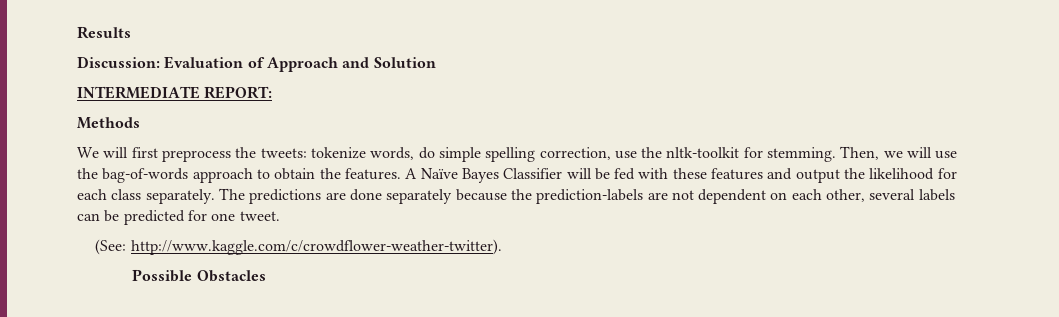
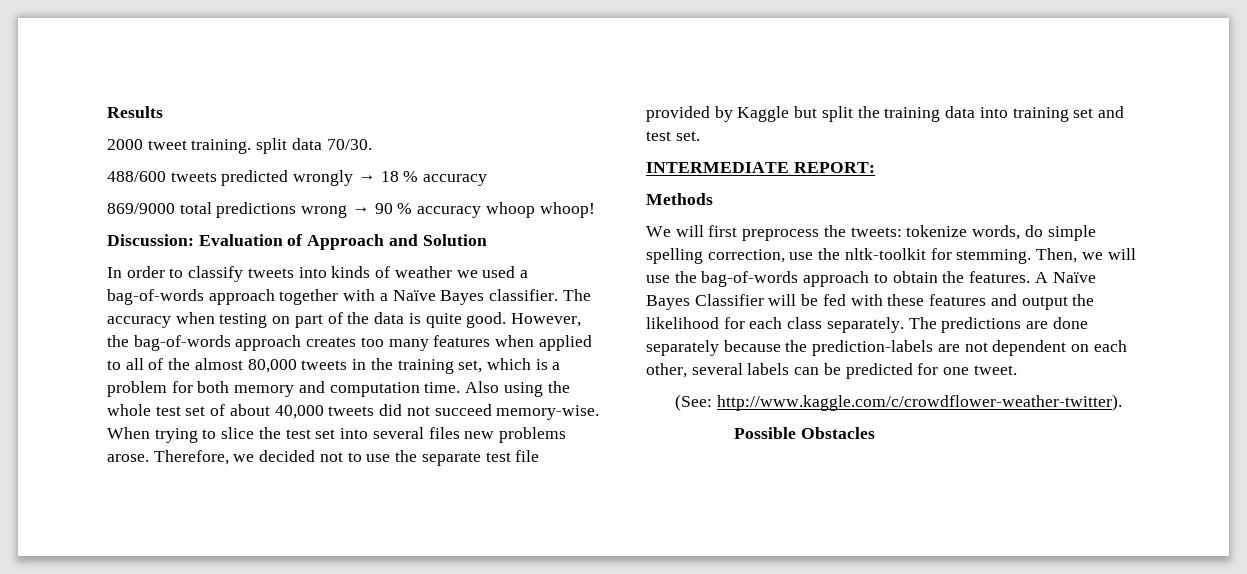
(131, 32) none -> [107,138,372,154] [107,170,488,186] [107,202,595,218] // 2000 tweet training. split data 70/30. // 488/600 tweets predicted wrongly → 18 % accuracy // 869/9000 total predictions wrong → 90 % accuracy whoop whoop!
(436, 62) none -> [107,266,528,282] [107,289,591,305] [107,312,581,328] [107,335,592,351] [107,358,561,374] [107,381,570,397] [107,404,600,420] [107,427,566,443] [107,450,540,466] [646,106,1124,122] [646,131,700,141] // In order to classify tweets into kinds of weather we used a bag-of-words approach together with a Naïve Bayes classifier. The accuracy when testing on part of the data is quite good. However, the bag-of-words approach creates too many features when applied to all of the almost 80,000 tweets in the training set, which is a problem for both memory and computation time. Also using the whole test set of about 40,000 tweets did not succeed memory-wise. When trying to slice the test set into several files new problems arose. Therefore, we decided not to use the separate test file provided by Kaggle but split the training data into training set and test set.

